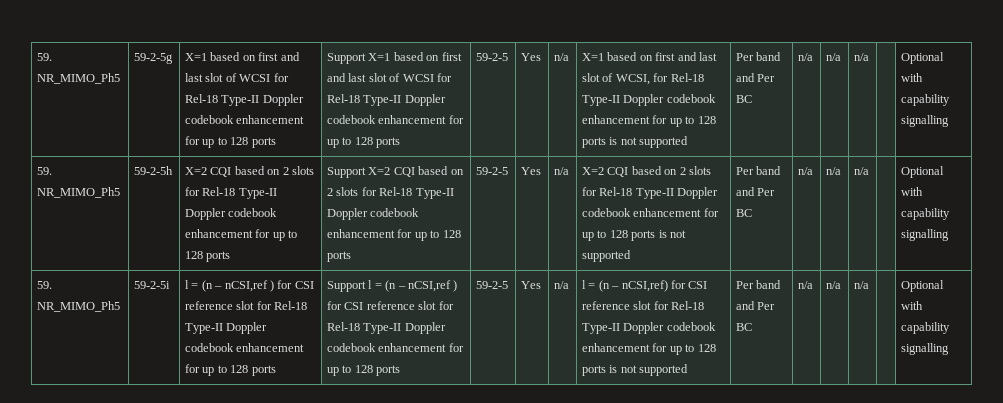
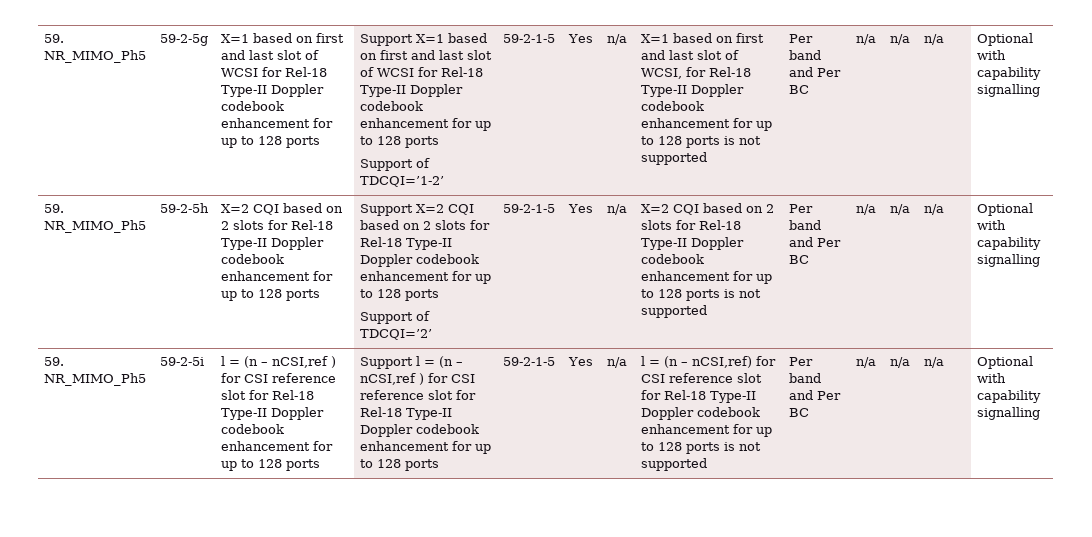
[476,53,509,61] | 59-2-5 -> [360,158,431,171] [360,176,445,187] [503,34,556,43] // Support of TDCQI=’1-2’ | 59-2-1-5
[476,167,509,175] | 59-2-5 -> [360,311,431,324] [360,329,433,340] [503,204,556,213] // Support of TDCQI=’2’ | 59-2-1-5
[476,281,509,289] 59-2-5 -> [503,357,556,366] 59-2-1-5

